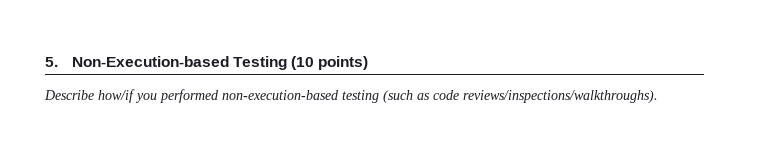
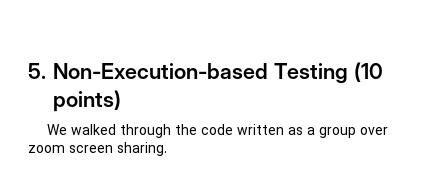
[44,89,658,103] Describe how/if you performed non-execution-based testing (such as code reviews/inspections/walkthroughs). -> [46,124,388,138] [28,142,167,156] We walked through the code written as a group over zoom screen sharing.

